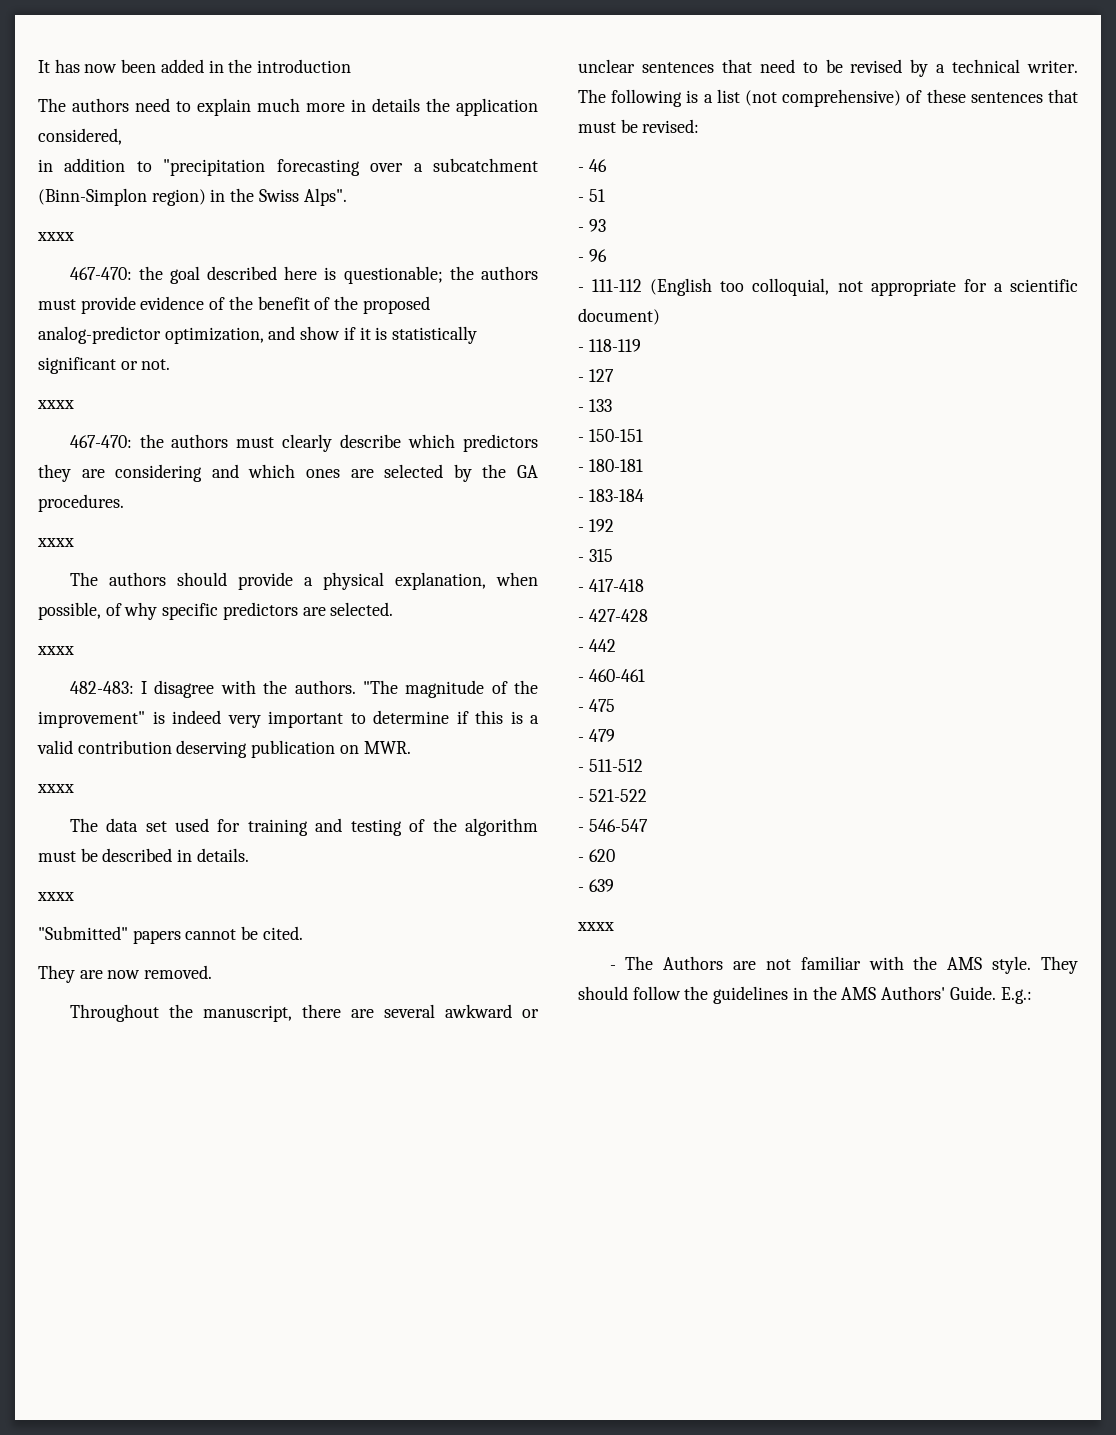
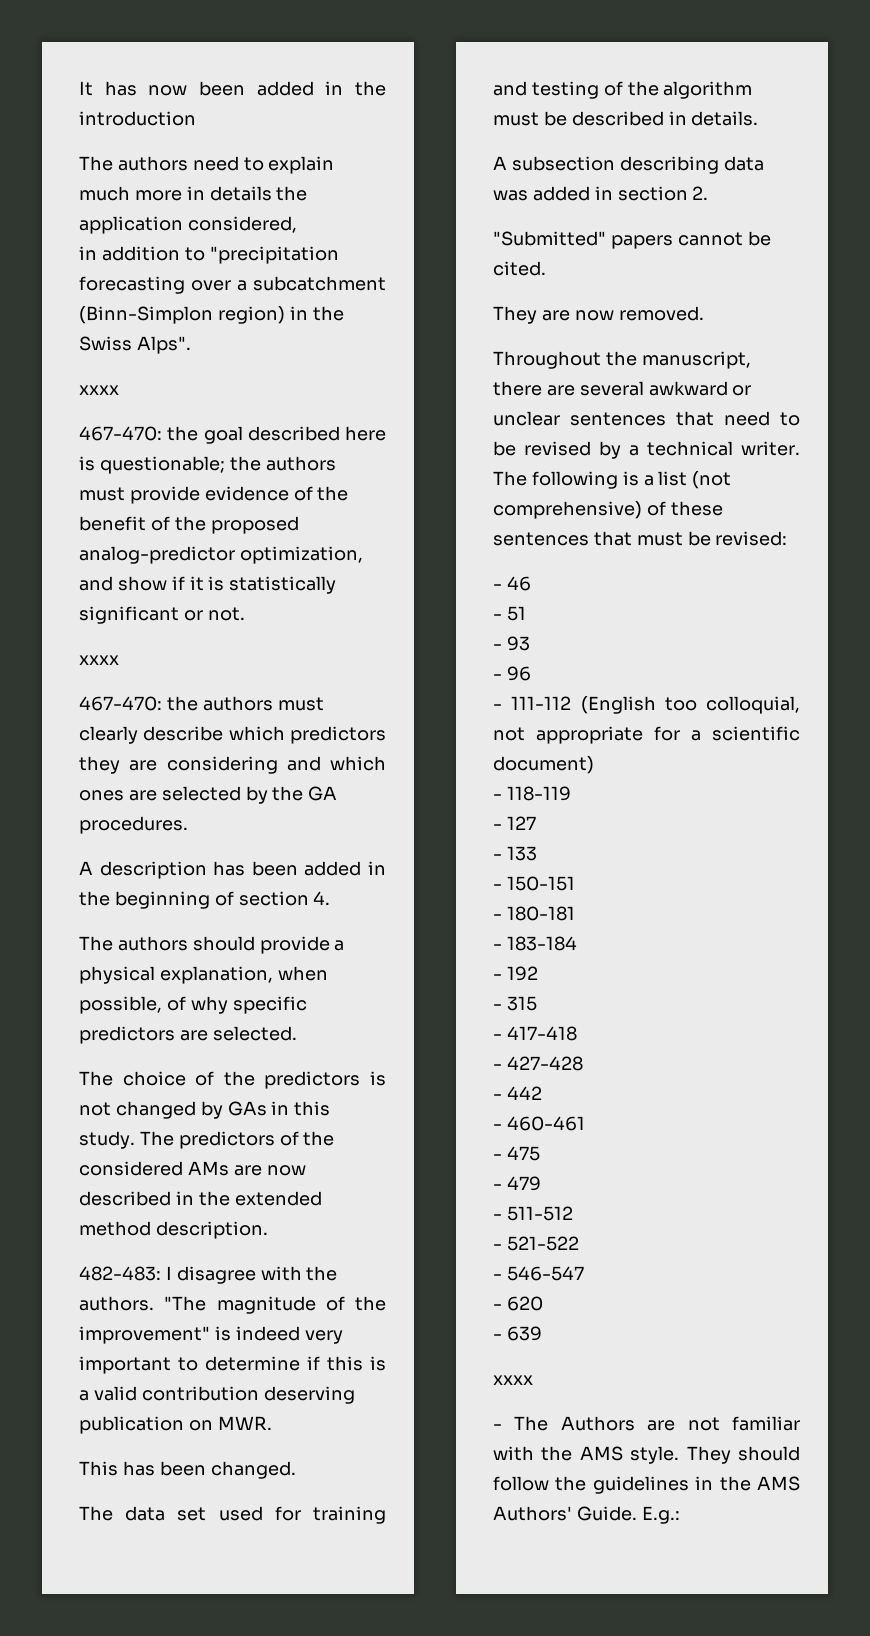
[37,538,74,547] xxxx -> [79,861,386,879] [79,891,331,909] A description has been added in the beginning of section 4.
[37,646,74,655] xxxx -> [79,1071,386,1089] [79,1101,331,1119] [79,1131,335,1149] [79,1161,306,1176] [79,1191,322,1206] [79,1221,268,1239] The choice of the predictors is not changed by GAs in this study. The predictors of the considered AMs are now described in the extended method description.
[37,784,74,793] xxxx -> [79,1461,296,1479] This has been changed.
[37,892,74,901] xxxx -> [493,156,764,174] [493,186,709,201] A subsection describing data was added in section 2.

